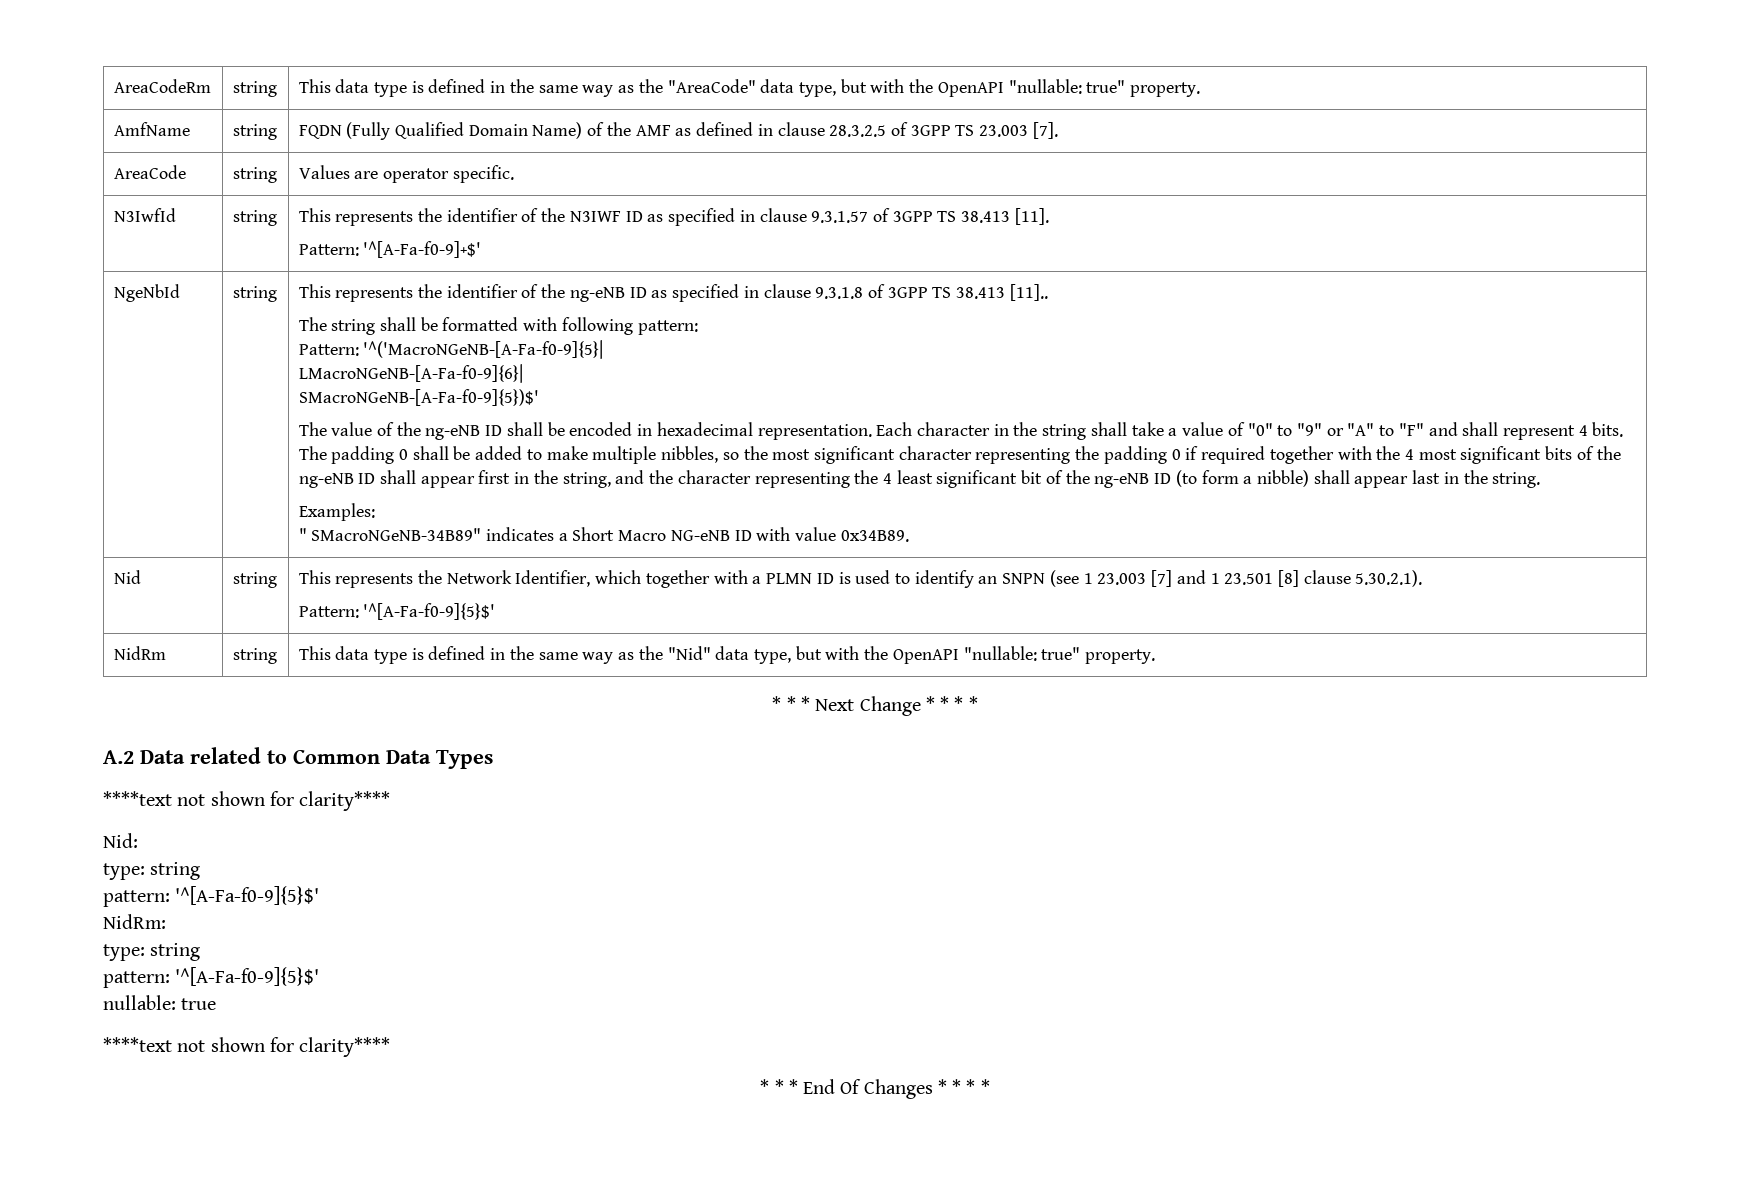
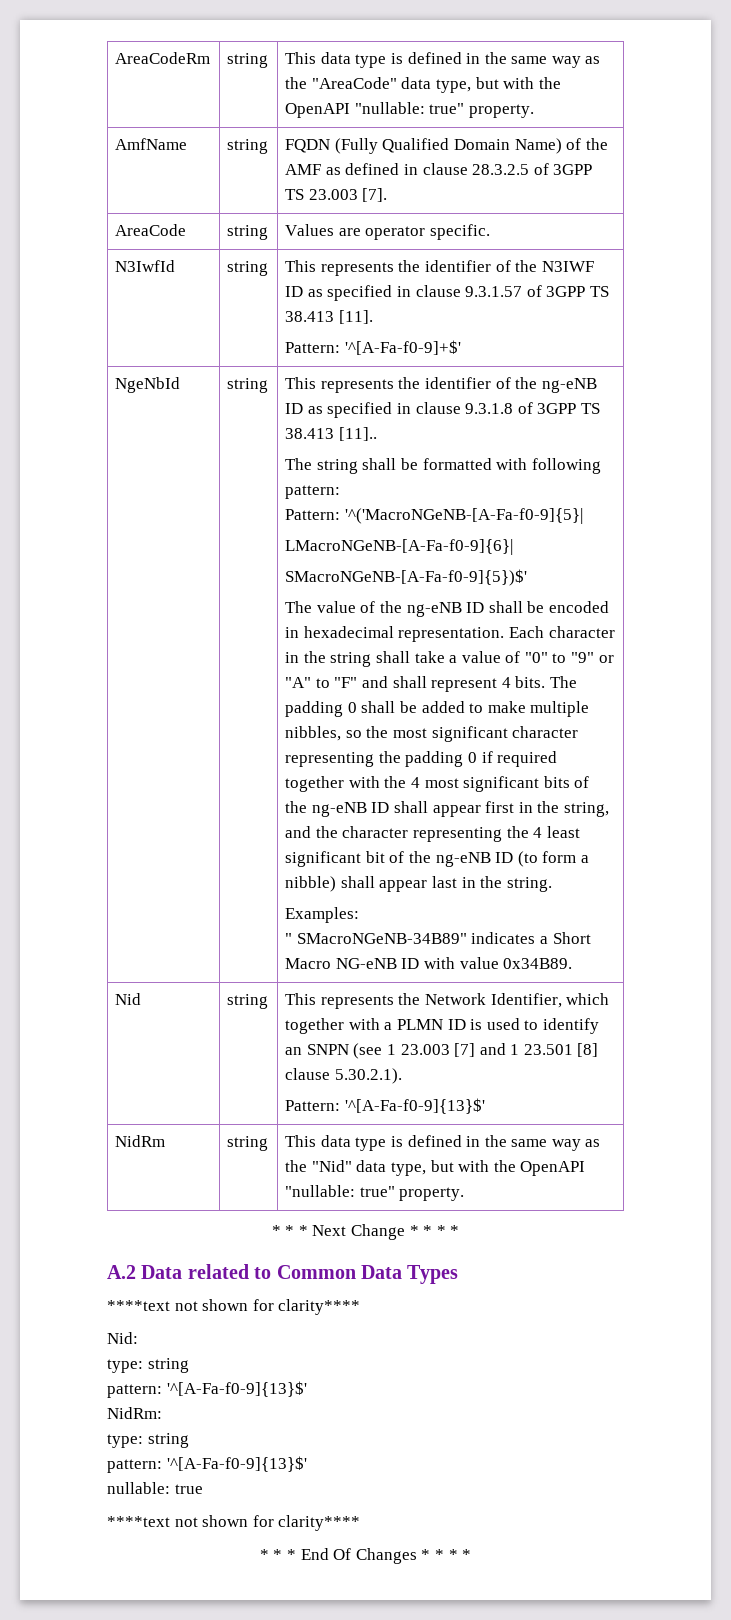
[363,603,496,620] '^[A-Fa-f0-9]{5}$' -> [344,1098,485,1114] '^[A-Fa-f0-9]{13}$'
[175,886,320,905] '^[A-Fa-f0-9]{5}$' -> [166,1381,307,1397] '^[A-Fa-f0-9]{13}$'
[175,967,320,986] '^[A-Fa-f0-9]{5}$' -> [166,1456,307,1472] '^[A-Fa-f0-9]{13}$'

